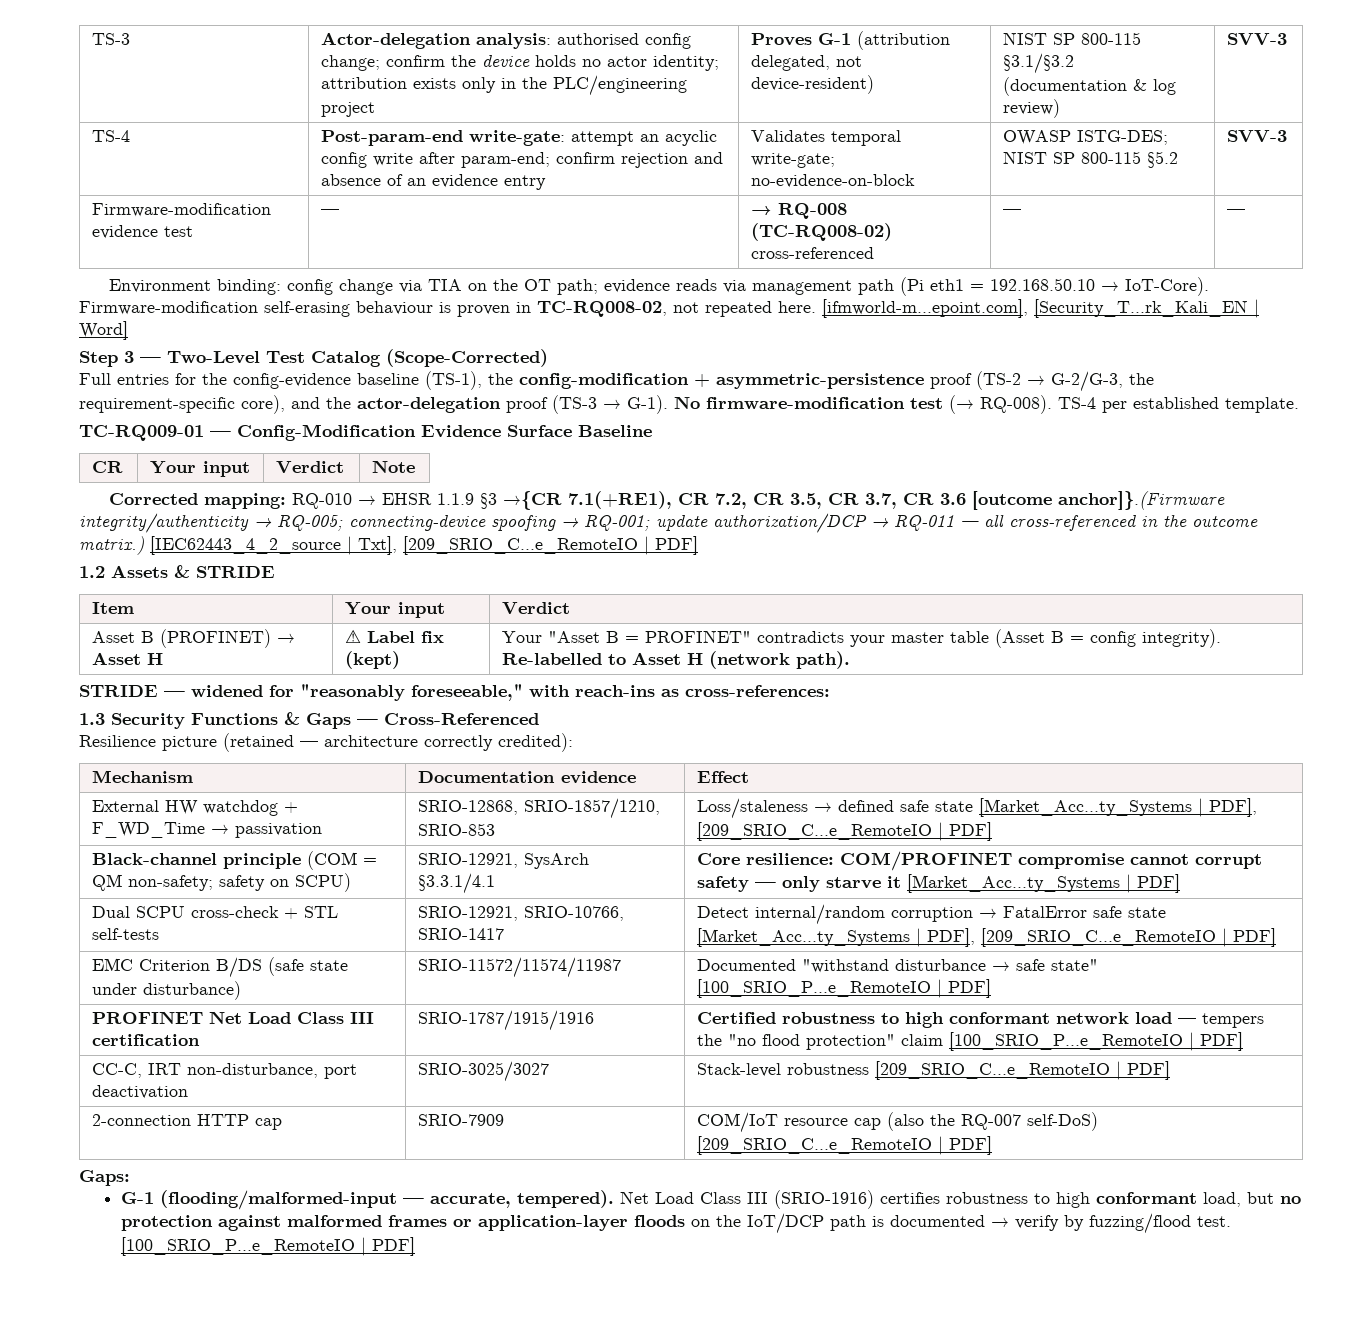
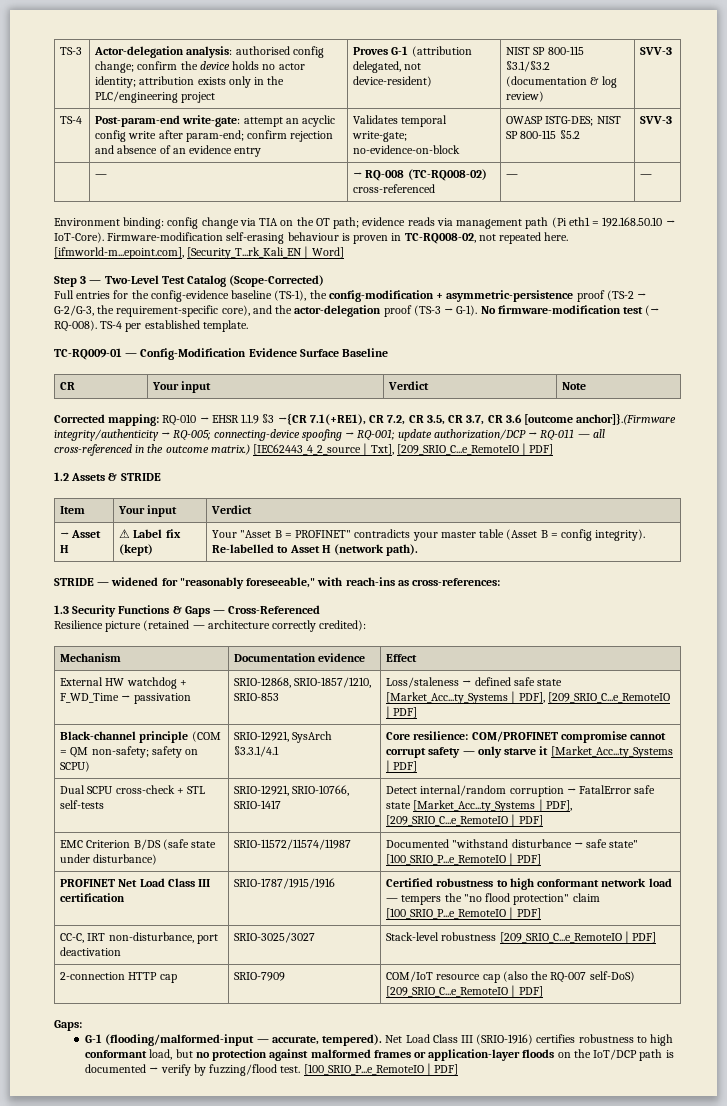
[92,203,272,217] [92,225,194,239] Firmware-modification evidence test -> (673, 120) none
[92,629,272,648] Asset B (PROFINET) -> (253, 509) none

